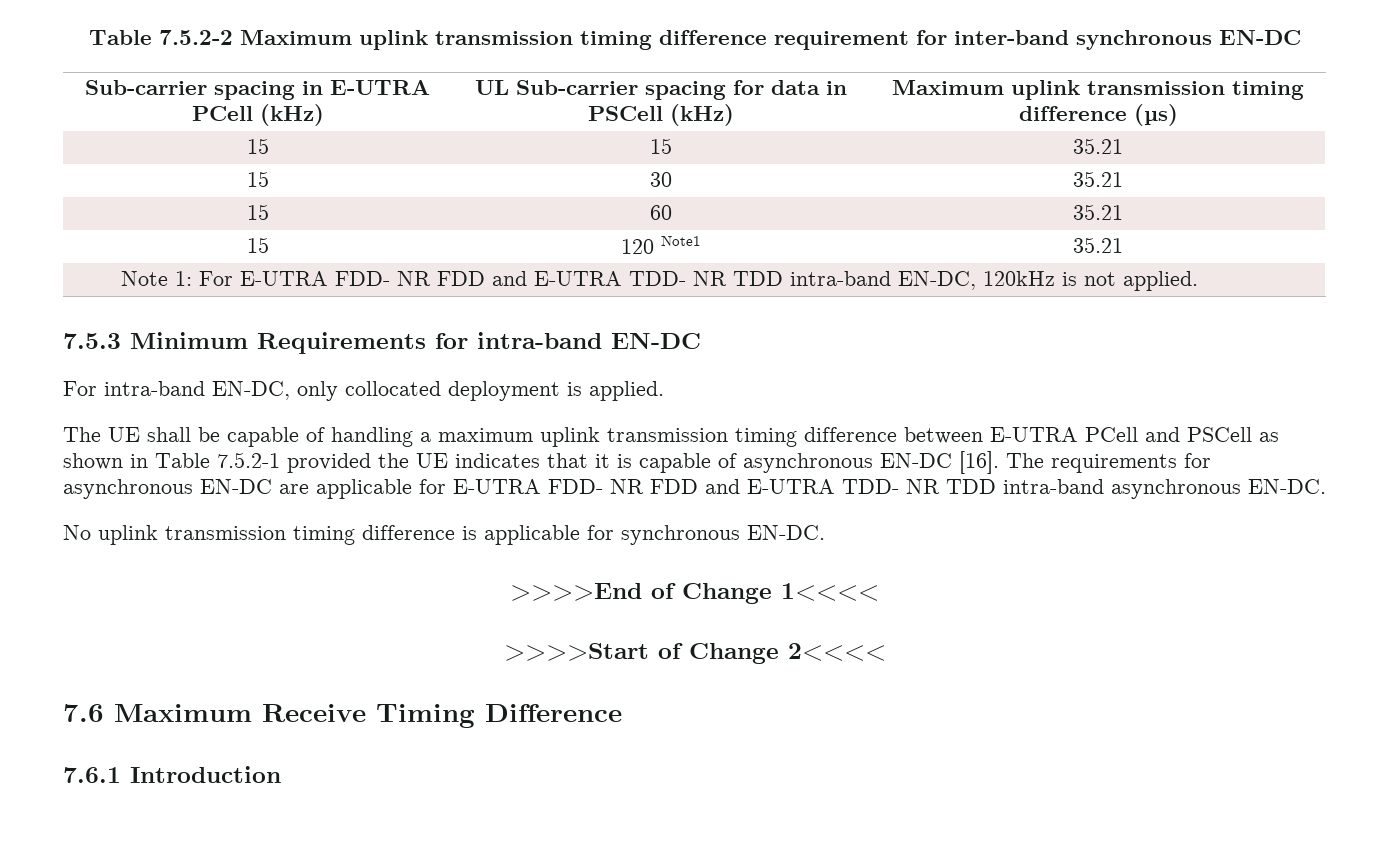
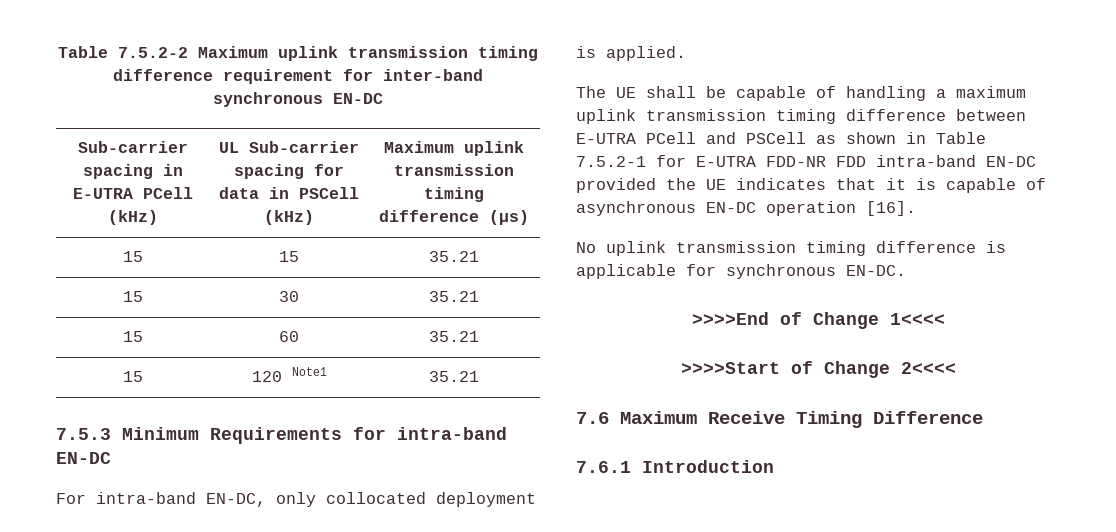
[121,271,1199,291] // Note 1: For E-UTRA FDD- NR FDD and E-UTRA TDD- NR TDD intra-band EN-DC, 120kHz is not applied. -> (480, 376) none
(280, 460) none -> [656,155,1036,167] for E-UTRA FDD-NR FDD intra-band EN-DC
(952, 460) none -> [766,201,856,216] operation
[1006,453,1211,473] [63,479,1326,499] The requirements for asynchronous EN-DC are applicable for E-UTRA FDD- NR FDD and E-UTRA TDD- NR TDD intra-band asynchronous EN-DC. -> (916, 208) none

